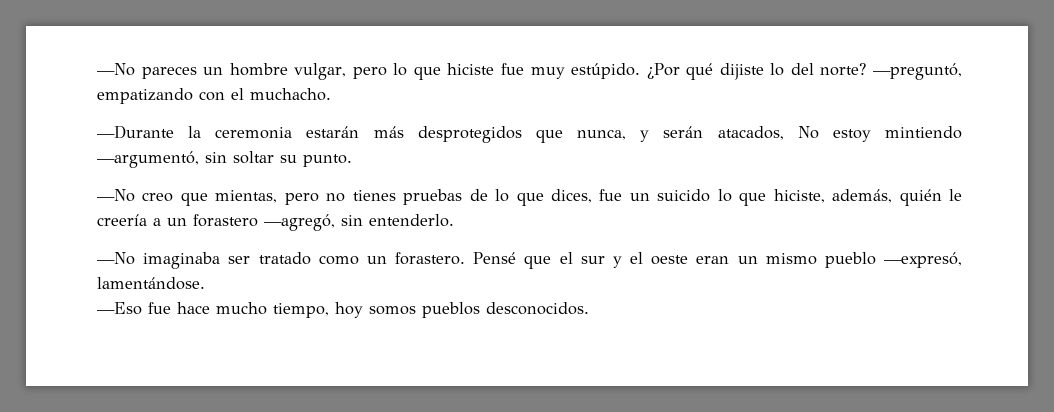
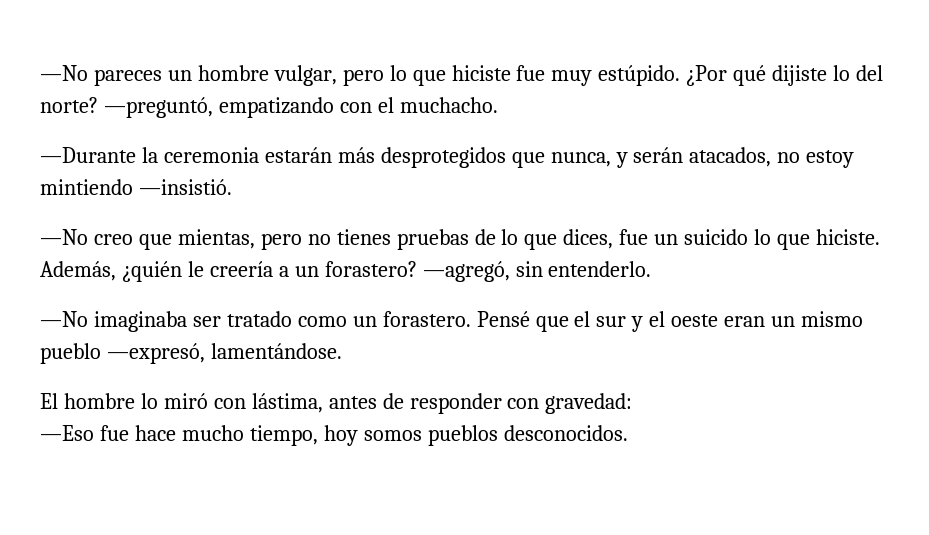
[797,126,819,139] No -> [777,152,801,163] no
[97,151,352,168] —argumentó, sin soltar su punto. -> [138,179,232,195] —insistió.
[773,189,942,206] hiciste, además, quién -> [815,229,880,245] [40,261,182,282] hiciste. Además, ¿quién
[193,214,258,227] forastero -> [324,261,417,277] forastero?
(205, 283) none -> [40,393,633,414] // El hombre lo miró con lástima, antes de responder con gravedad:

